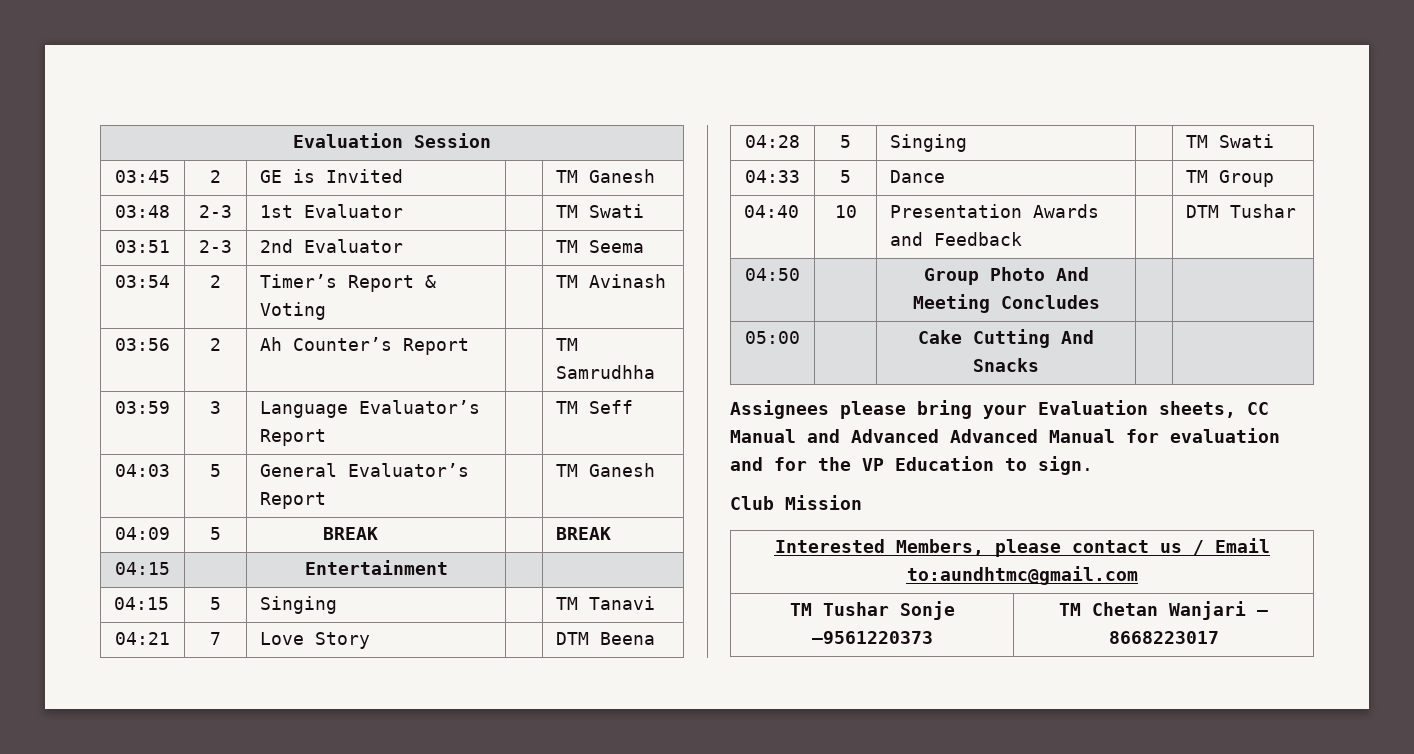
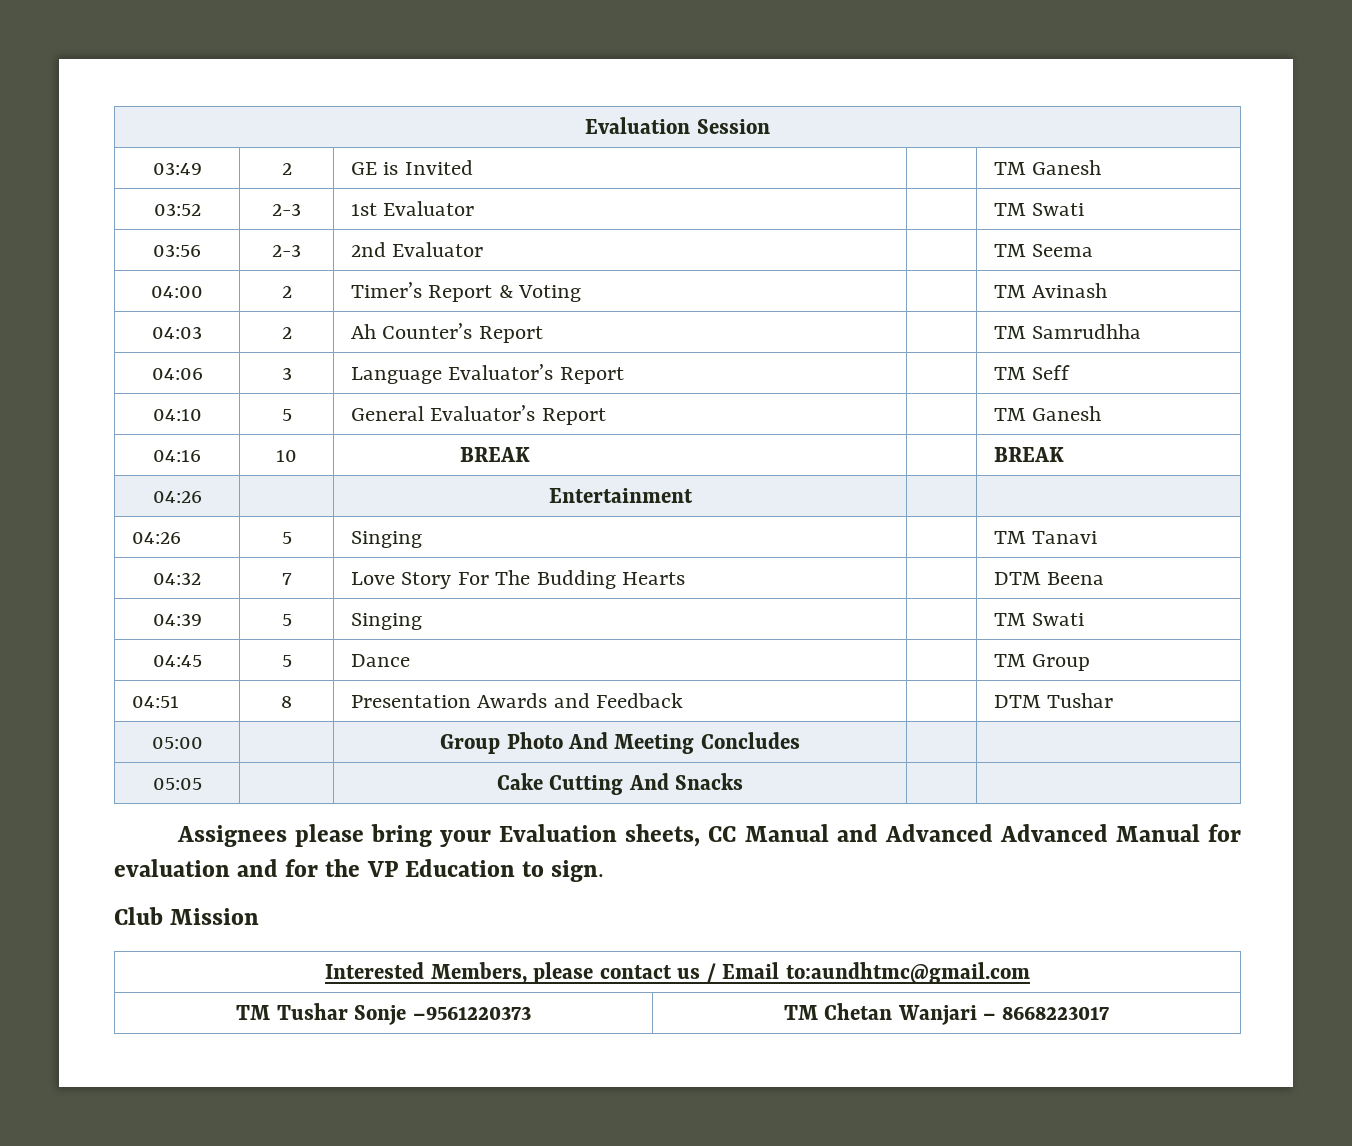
[115,170,170,183] 03:45 -> [152,162,202,175] 03:49
[115,205,170,218] 03:48 -> [153,203,201,216] 03:52
[115,240,170,253] 03:51 -> [153,244,201,257] 03:56
[115,275,170,288] 03:54 -> [151,286,203,298] 04:00
[115,338,170,351] 03:56 -> [152,326,202,339] 04:03
[115,401,170,414] 03:59 -> [151,368,203,380] 04:06
[115,464,170,477] 04:03 -> [152,409,202,421] 04:10
[115,527,170,540] [210,527,221,540] 04:09 | 5 -> [153,450,201,462] [276,450,297,462] 04:16 | 10
[115,562,170,575] 04:15 -> [152,491,202,503] 04:26
[114,597,170,610] 04:15 -> [131,532,181,544] 04:26
[115,632,170,645] 04:21 -> [153,572,201,585] 04:32
(371, 640) none -> [457,570,686,589] For The Budding Hearts
[745,135,800,148] 04:28 -> [152,613,202,626] 04:39
[745,170,800,183] 04:33 -> [152,655,202,667] 04:45
[744,205,800,218] [834,205,857,218] 04:40 | 10 -> [131,696,179,708] [281,696,292,708] 04:51 | 8
[745,268,800,281] 04:50 -> [151,737,203,749] 05:00
[745,331,800,344] 05:00 -> [152,778,202,790] 05:05

